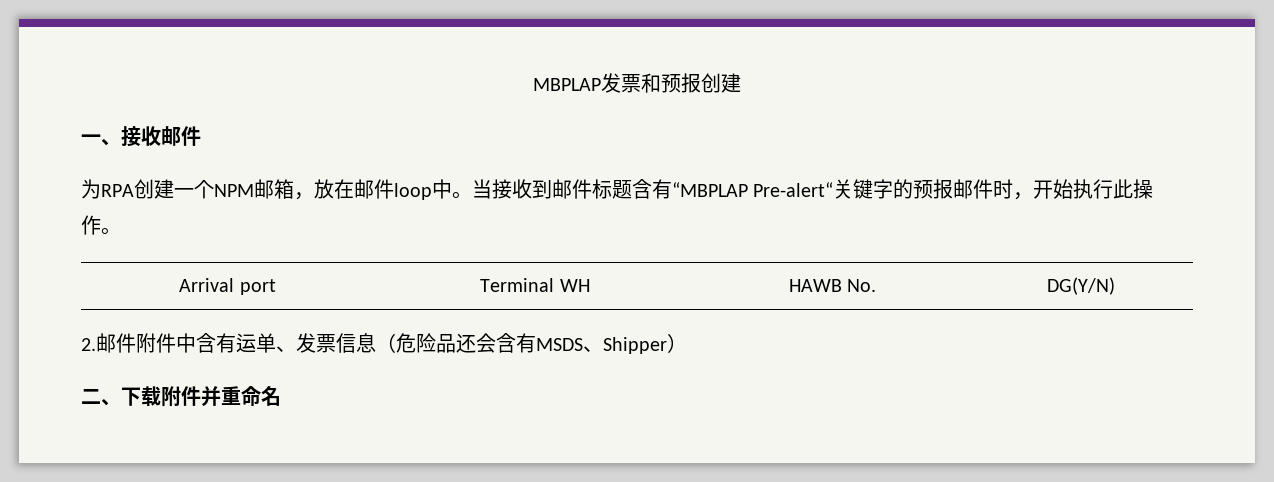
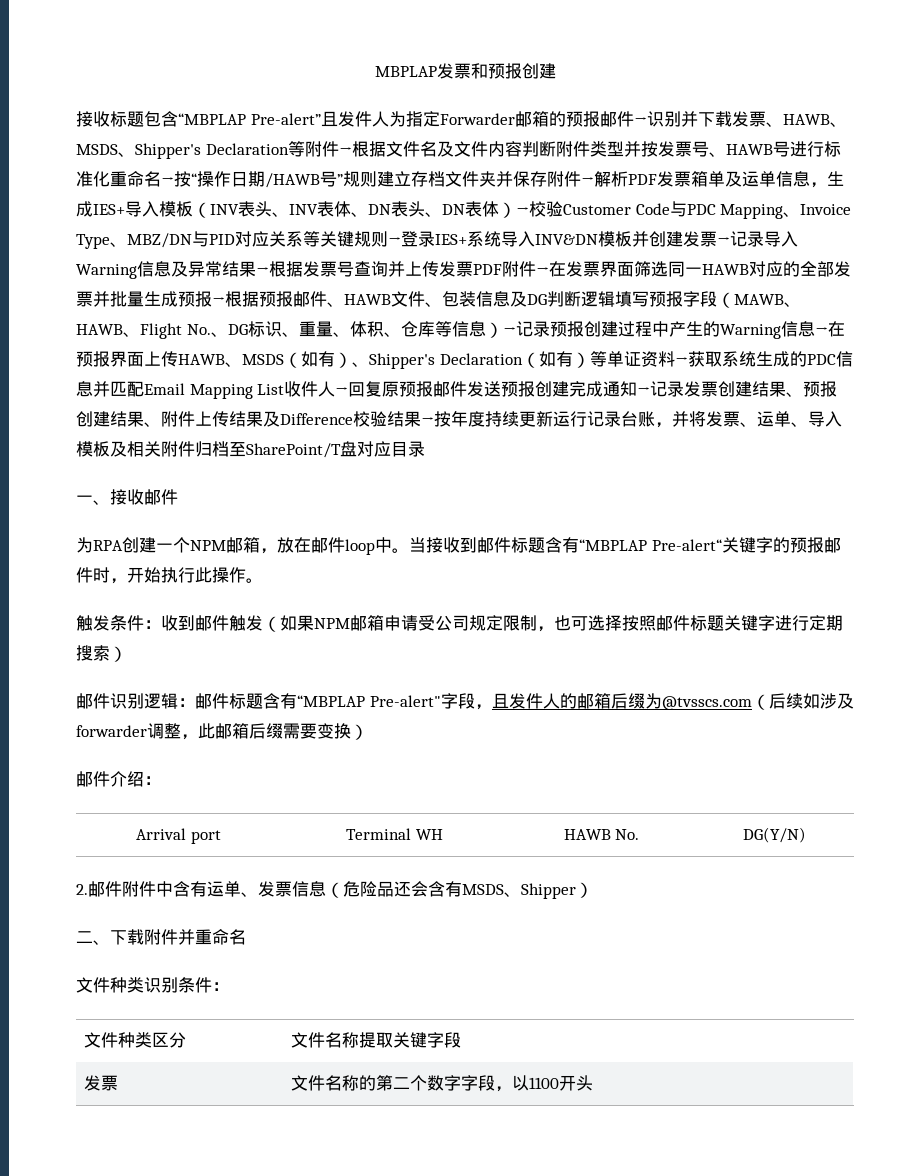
(741, 83) none -> [76,111,847,127] [76,141,841,159] [76,171,844,188] [76,201,852,219] [76,231,798,249] [76,261,851,279] [76,291,801,308] [76,321,845,339] [76,351,853,369] [76,381,838,399] [76,410,842,428] [76,441,425,458] // 接收标题包含“MBPLAP Pre-alert”且发件人为指定Forwarder邮箱的预报邮件→识别并下载发票、HAWB、MSDS、Shipper's Declaration等附件→根据文件名及文件内容判断附件类型并按发票号、HAWB号进行标准化重命名→按“操作日期/HAWB号”规则建立存档文件夹并保存附件→解析PDF发票箱单及运单信息，生成IES+导入模板（INV表头、INV表体、DN表头、DN表体）→校验Customer Code与PDC Mapping、Invoice Type、MBZ/DN与PID对应关系等关键规则→登录IES+系统导入INV&DN模板并创建发票→记录导入Warning信息及异常结果→根据发票号查询并上传发票PDF附件→在发票界面筛选同一HAWB对应的全部发票并批量生成预报→根据预报邮件、HAWB文件、包装信息及DG判断逻辑填写预报字段（MAWB、HAWB、Flight No.、DG标识、重量、体积、仓库等信息）→记录预报创建过程中产生的Warning信息→在预报界面上传HAWB、MSDS（如有）、Shipper's Declaration（如有）等单证资料→获取系统生成的PDC信息并匹配Email Mapping List收件人→回复原预报邮件发送预报创建完成通知→记录发票创建结果、预报创建结果、附件上传结果及Difference校验结果→按年度持续更新运行记录台账，并将发票、运单、导入模板及相关附件归档至SharePoint/T盘对应目录
(121, 231) none -> [76,615,843,632] [76,645,127,662] [76,693,854,710] [76,723,368,740] [76,771,161,787] // 触发条件：收到邮件触发（如果NPM邮箱申请受公司规定限制，也可选择按照邮件标题关键字进行定期搜索） // 邮件识别逻辑：邮件标题含有“MBPLAP Pre-alert"字段，且发件人的邮箱后缀为@tvsscs.com（后续如涉及forwarder调整，此邮箱后缀需要变换） // 邮件介绍：
(281, 396) none -> [76,977,229,993] [83,1032,186,1048] [290,1032,461,1048] [83,1075,118,1091] [290,1075,593,1092] // 文件种类识别条件： // 文件种类区分 | 文件名称提取关键字段 // 发票 | 文件名称的第二个数字字段，以1100开头

